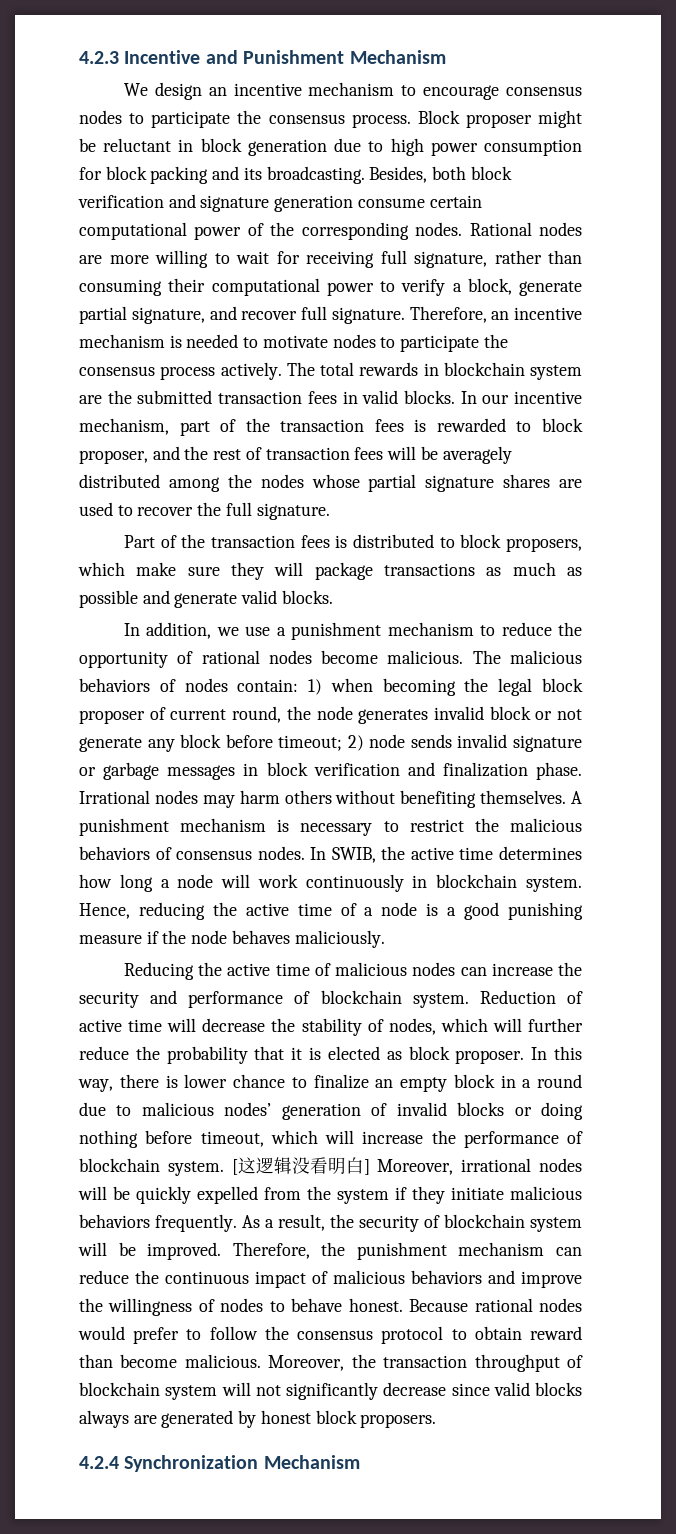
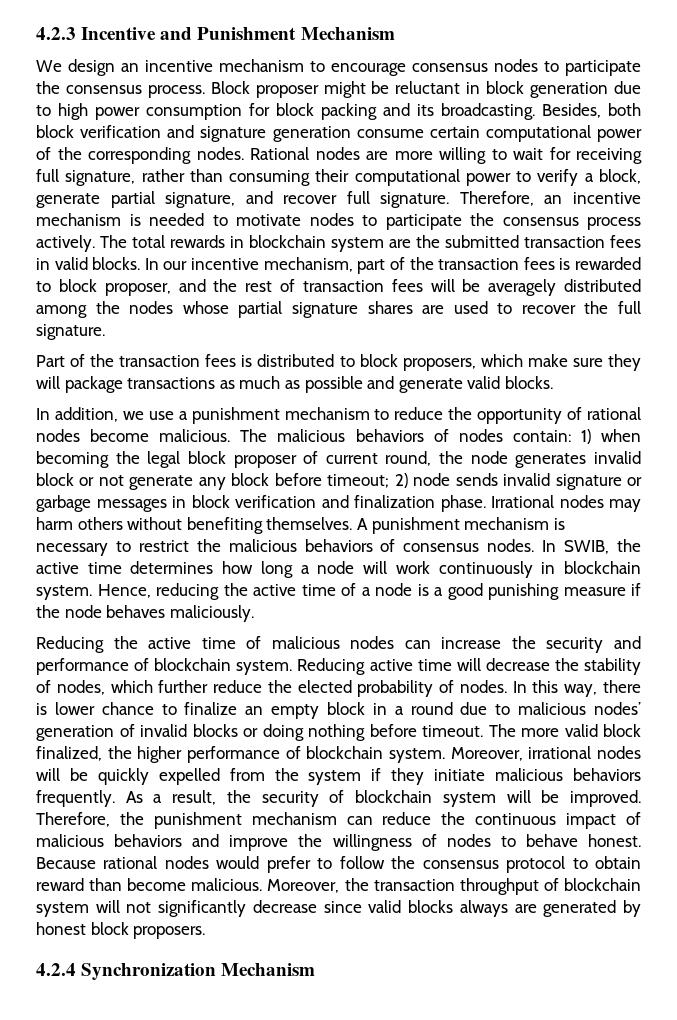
[479,990,583,1004] Reduction of -> [297,658,366,675] Reducing
[492,1018,522,1032] will -> (153, 686) none
[166,1046,525,1064] probability that it is elected as block proposer. -> [297,680,507,697] elected probability of nodes.
[200,1130,583,1148] [79,1157,370,1176] timeout, which will increase the performance of blockchain system. [这逻辑没看明白] -> [422,724,641,737] [36,746,445,763] timeout. The more valid block finalized, the higher performance of blockchain system.

